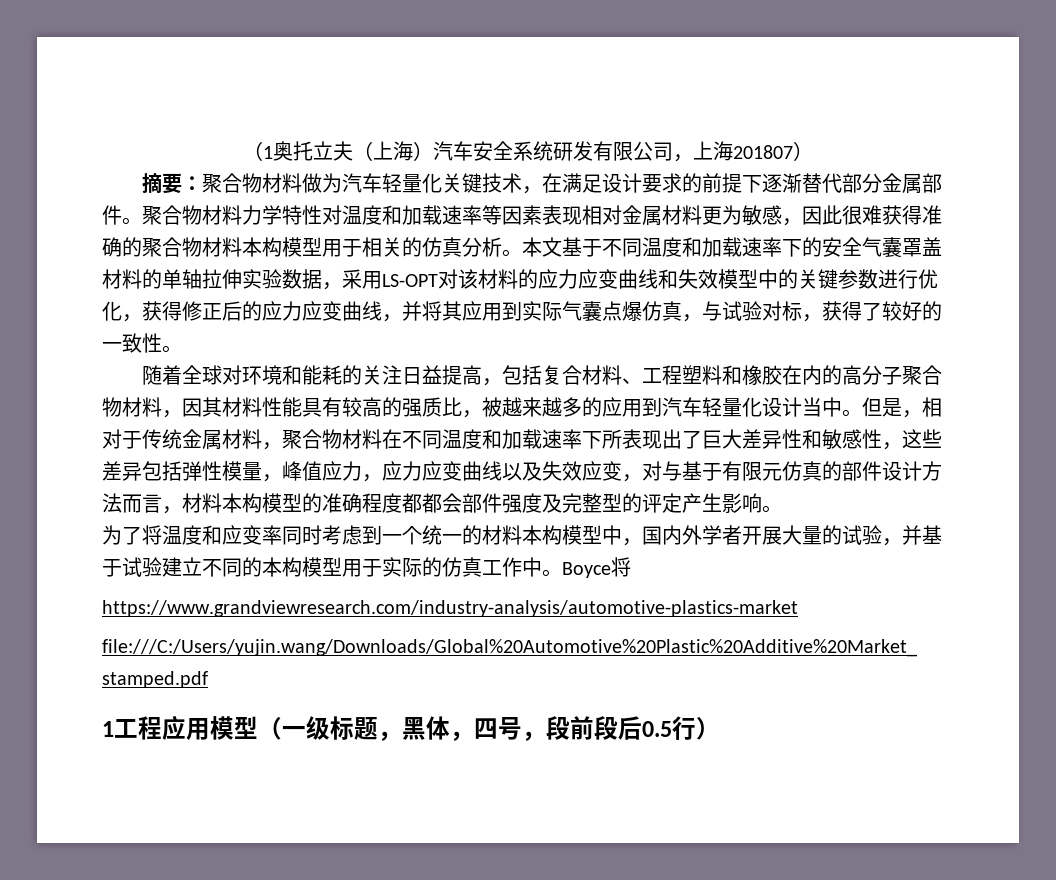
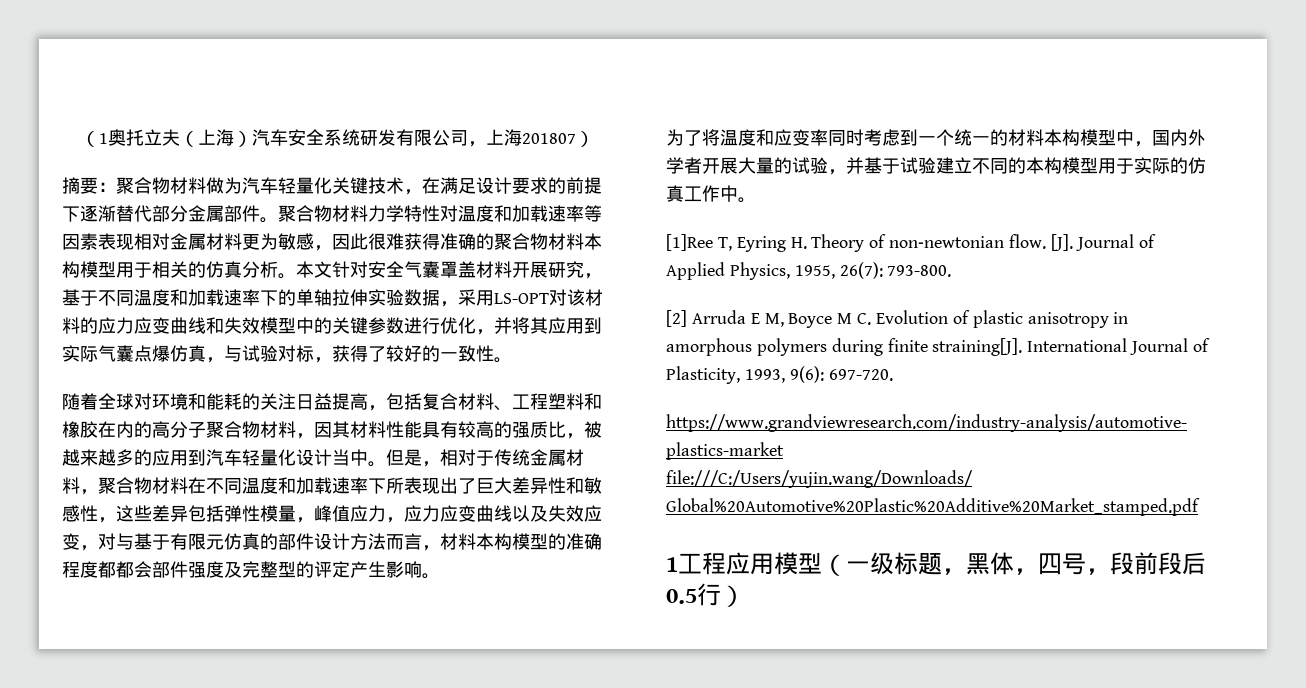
(562, 247) none -> [332,261,602,279] 针对安全气囊罩盖材料开展研究，
[822,237,942,258] [102,269,162,289] 安全气囊罩盖材料的 -> (296, 297) none
[142,301,402,322] 获得修正后的应力应变曲线， -> (494, 332) none
[562,557,631,578] Boyce将 -> [666,234,1156,252] [666,262,952,280] [666,310,1129,328] [666,338,1211,356] [666,366,893,384] // [1]Ree T, Eyring H. Theory of non‐newtonian flow. [J]. Journal of Applied Physics, 1955, 26(7): 793-800. // [2] Arruda E M, Boyce M C. Evolution of plastic anisotropy in amorphous polymers during finite straining[J]. International Journal of Plasticity, 1993, 9(6): 697-720.

